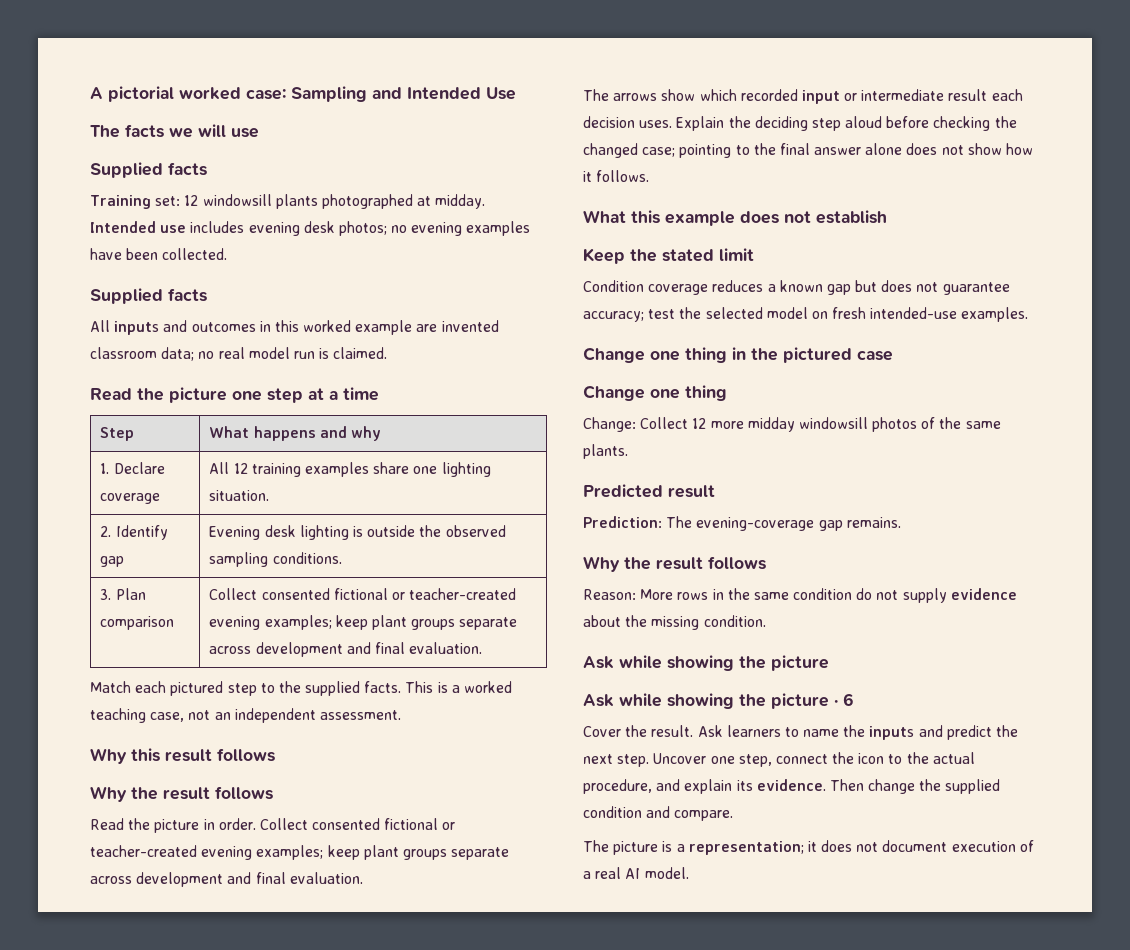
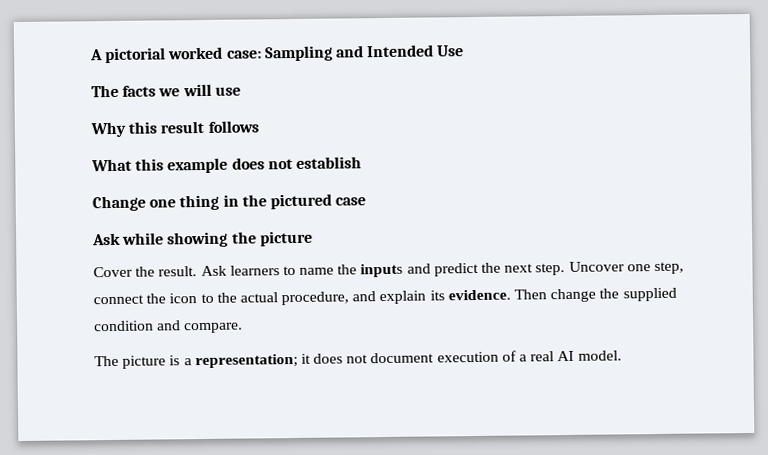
[90,162,207,178] [90,194,486,209] [90,221,531,236] [90,248,228,260] [90,288,207,304] [90,320,499,335] [90,347,388,361] [90,387,379,403] [100,427,135,441] [209,426,381,441] [100,462,165,474] [100,493,161,504] [209,462,491,477] [209,490,270,501] [100,525,168,540] [100,556,125,567] [209,525,506,540] [209,552,342,567] [100,588,146,600] [100,616,175,630] [209,588,517,600] [209,615,518,630] [209,642,483,657] [90,681,513,696] [90,708,401,723] [90,748,275,764] [90,786,273,802] [90,818,456,833] [90,845,510,860] [90,872,363,887] [583,89,1023,104] [583,116,1017,131] [583,143,1034,158] [583,170,650,182] Supplied facts // Training set: 12 windowsill plants photographed at midday. Intended use includes evening desk photos; no evening examples have been collected. // Supplied facts // All inputs and outcomes in this worked example are invented classroom data; no real model run is claimed. // Read the picture one step at a time // Step | What happens and why // 1. Declare coverage | All 12 training examples share one lighting situation. // 2. Identify gap | Evening desk lighting is outside the observed sampling conditions. // 3. Plan comparison | Collect consented fictional or teacher-created evening examples; keep plant groups separate across development and final evaluation. // Match each pictured step to the supplied facts. This is a worked teaching case, not an independent assessment. // Why this result follows // Why the result follows // Read the picture in order. Collect consented fictional or teacher-created evening examples; keep plant groups separate across development and final evaluation. // The arrows show which recorded input or intermediate result each decision uses. Explain the deciding step aloud before checking the changed case; pointing to the final answer alone does not show how it follows. -> [90,120,259,138] Why this result follows
[583,248,754,264] [583,280,1010,295] [583,307,1029,322] // Keep the stated limit // Condition coverage reduces a known gap but does not guarantee accuracy; test the selected model on fresh intended-use examples. -> (362, 162) none
[583,385,727,401] [583,417,1001,432] [583,444,628,459] [583,484,715,498] [583,516,901,531] [583,556,766,572] [583,588,1017,603] [583,615,766,630] [583,655,829,671] [583,693,854,709] // Change one thing // Change: Collect 12 more midday windowsill photos of the same plants. // Predicted result // Prediction: The evening-coverage gap remains. // Why the result follows // Reason: More rows in the same condition do not supply evidence about the missing condition. // Ask while showing the picture // Ask while showing the picture · 6 -> [92,230,313,248] // Ask while showing the picture

